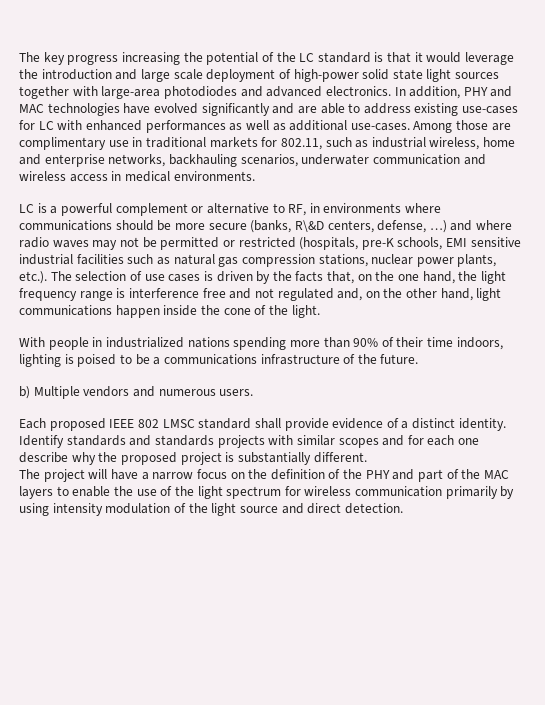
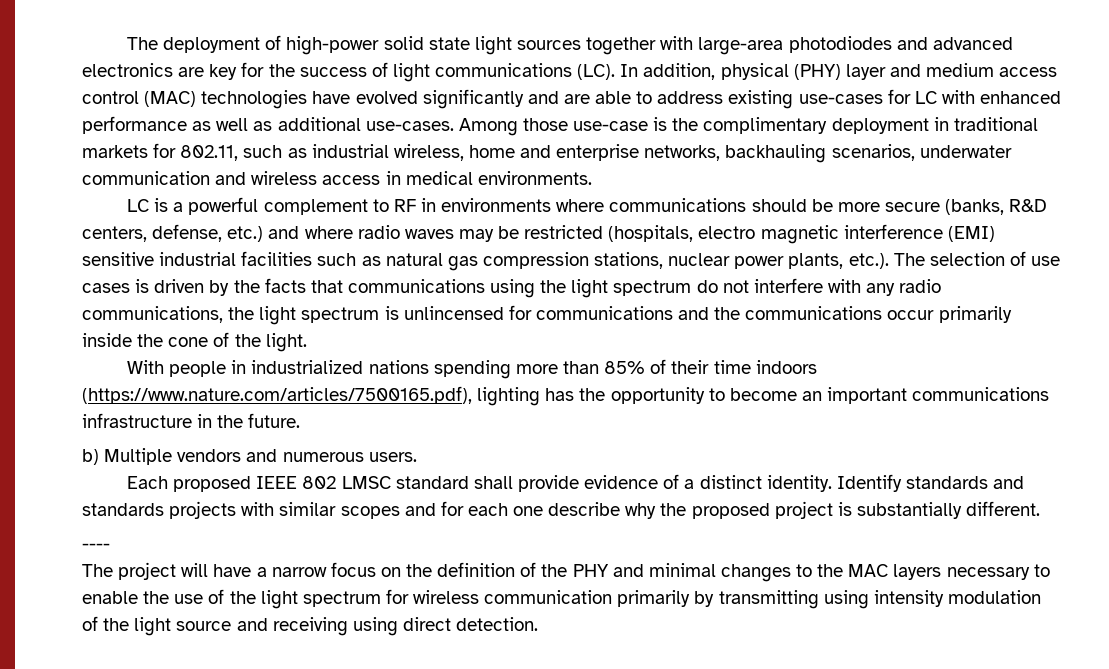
[19,52,515,65] [19,69,203,82] The key progress increasing the potential of the LC standard is that it would leverage the introduction and large scale -> [127,37,159,50] The
[325,86,513,99] [19,104,44,113] electronics. In addition, PHY and MAC -> [82,62,1058,82] [82,91,197,107] electronics are key for the success of light communications (LC). In addition, physical (PHY) layer and medium access control (MAC)
[145,120,226,133] performances -> [82,116,187,134] performance
[491,123,511,131] [19,137,129,150] are complimentary use -> [573,117,929,134] use-case is the complimentary deployment
[191,203,307,216] or alternative to RF, -> [372,199,416,212] to RF
[294,220,324,232] R\&D -> [1009,199,1048,212] R&D
[429,220,447,233] …) -> [227,226,264,242] etc.)
[119,237,468,250] not be permitted or restricted (hospitals, pre-K schools, EMI -> [498,224,995,244] be restricted (hospitals, electro magnetic interference (EMI)
[327,271,506,284] [19,288,502,301] [19,305,160,318] that, on the one hand, the light frequency range is interference free and not regulated and, on the other hand, light communications happen -> [310,278,942,298] [82,305,1012,325] that communications using the light spectrum do not interfere with any radio communications, the light spectrum is unlincensed for communications and the communications occur primarily
[353,338,379,347] 90% -> [604,361,646,374] 85%
[456,337,503,350] [19,354,161,367] indoors, lighting is poised to be a -> [755,360,817,374] [82,386,908,406] indoors (https://www.nature.com/articles/7500165.pdf), lighting has the opportunity to become an important
[343,354,356,364] of -> [197,414,213,428] in
(367, 457) none -> [82,543,110,550] // ----
[418,469,459,482] part of -> [648,563,813,582] minimal changes to
(53, 492) none -> [946,567,1030,580] necessary
(515, 492) none -> [718,590,819,609] transmitting
(304, 508) none -> [272,617,398,636] receiving using

